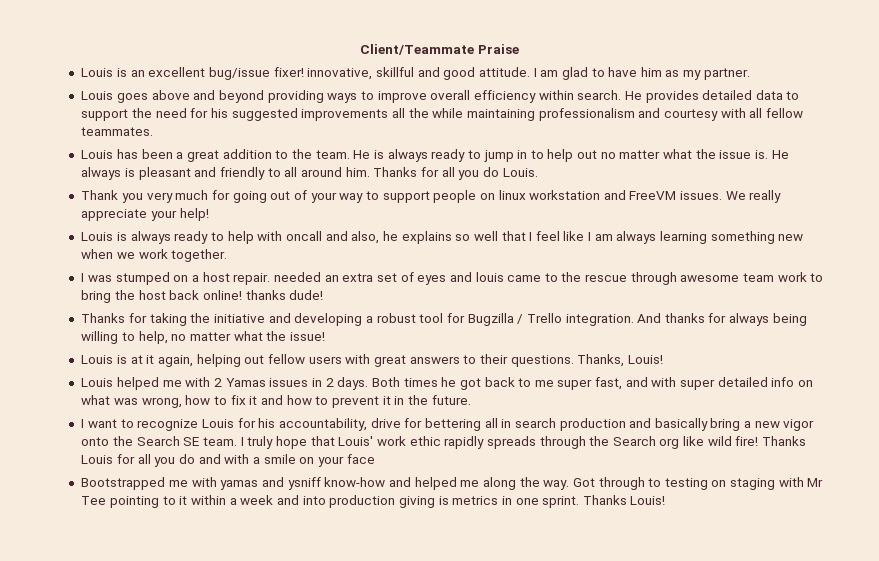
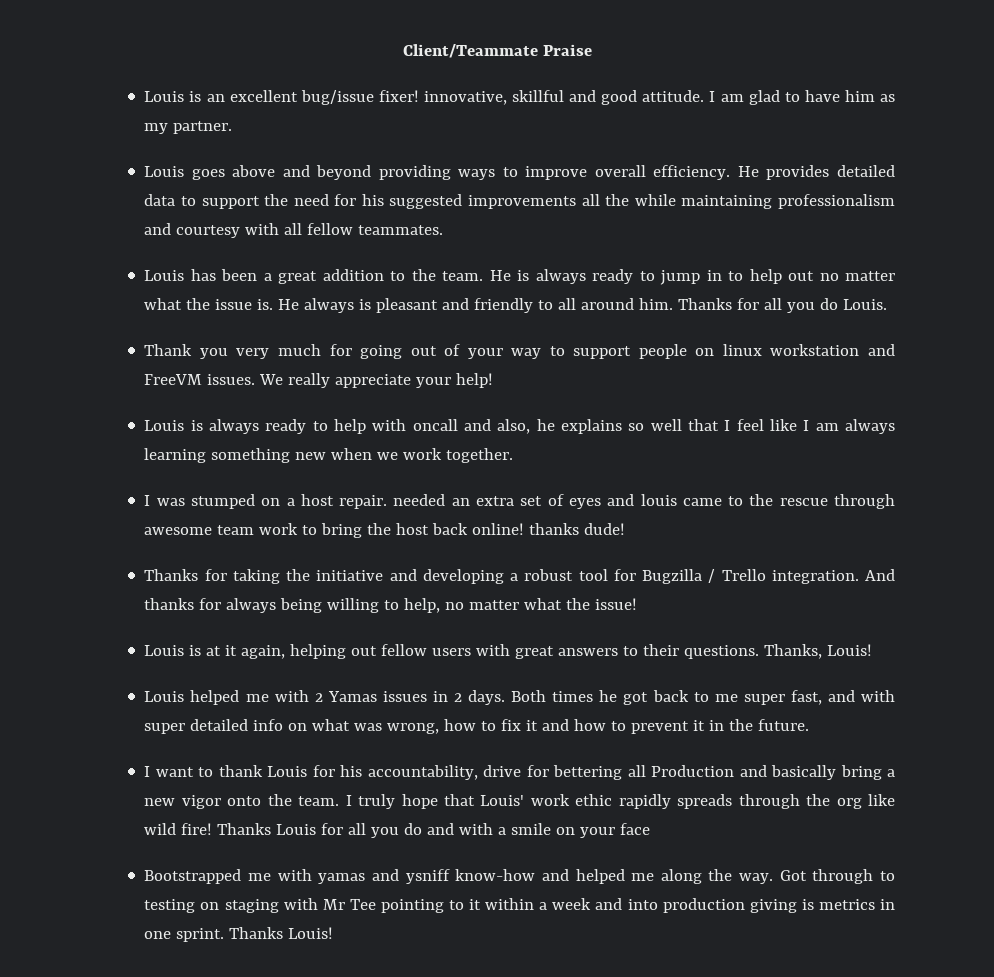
[473,90,622,103] efficiency within search. -> [653,165,731,180] efficiency.
[137,419,199,431] recognize -> [218,765,263,777] thank
[501,418,626,431] in search production -> [651,765,735,777] Production
[136,436,200,446] Search SE -> (292, 800) none
[612,436,656,446] Search -> (831, 800) none

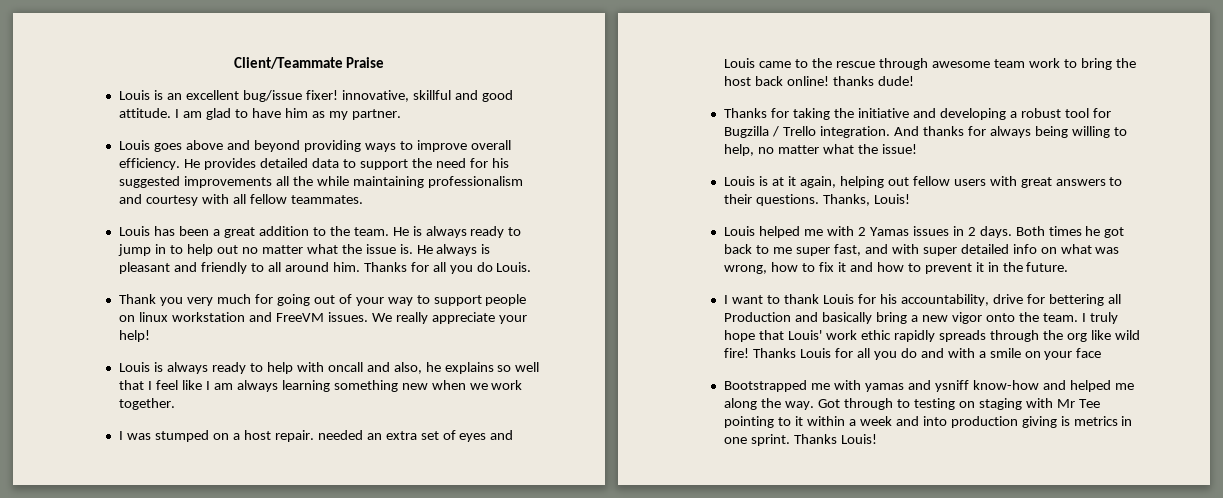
[640,494,677,506] louis -> [724,58,756,68] Louis

